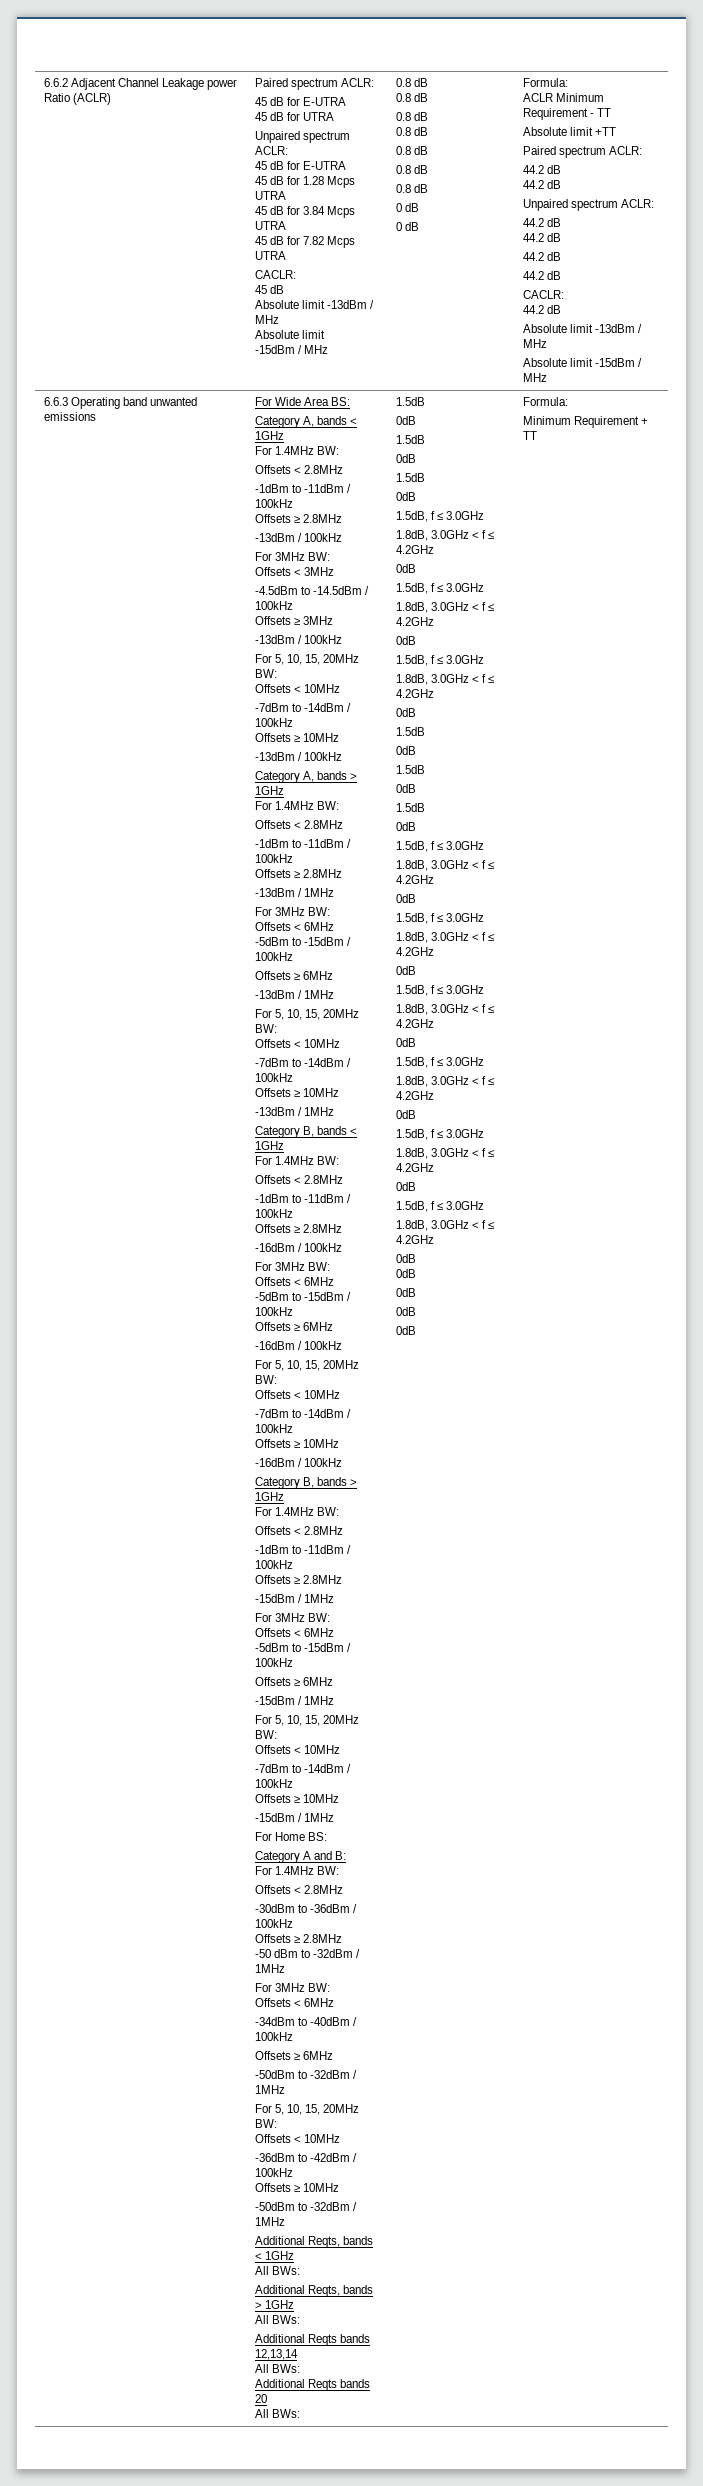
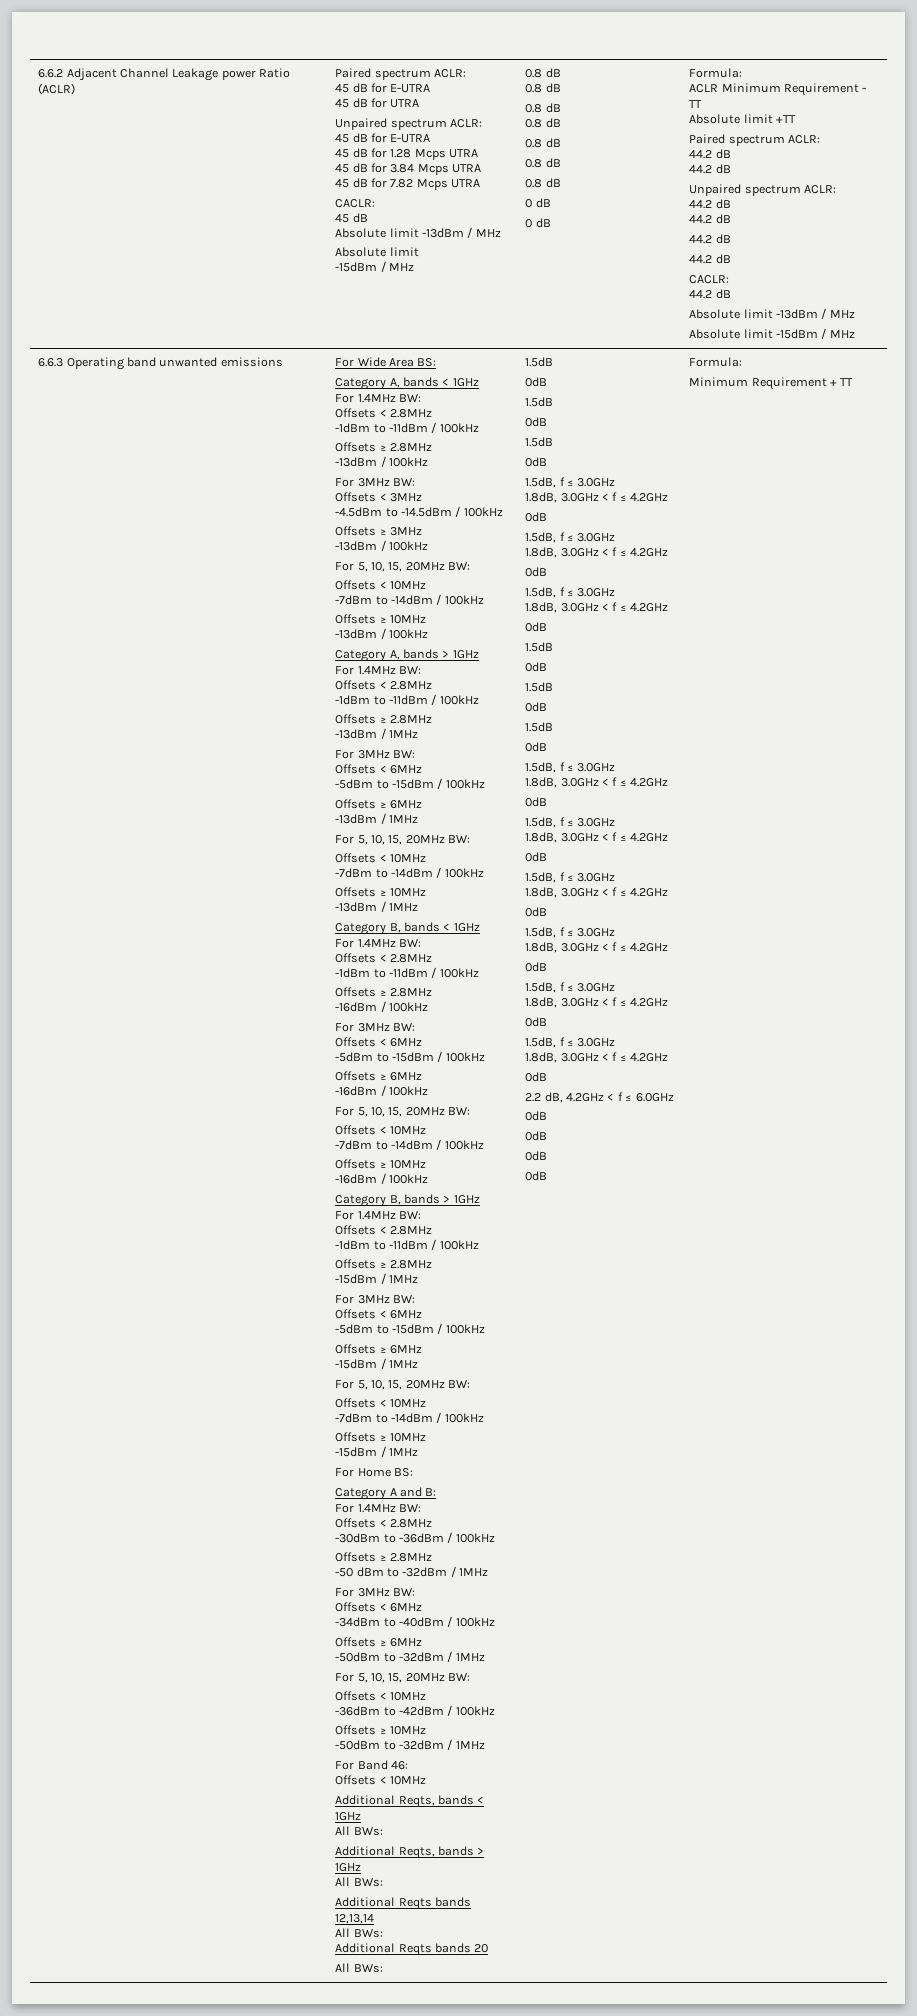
(285, 2221) none -> [335,1760,409,1770] [335,1775,427,1785] // For Band 46: // Offsets < 10MHz
(416, 1258) none -> [525,1092,674,1103] // 2.2 dB, 4.2GHz < f ≤ 6.0GHz

